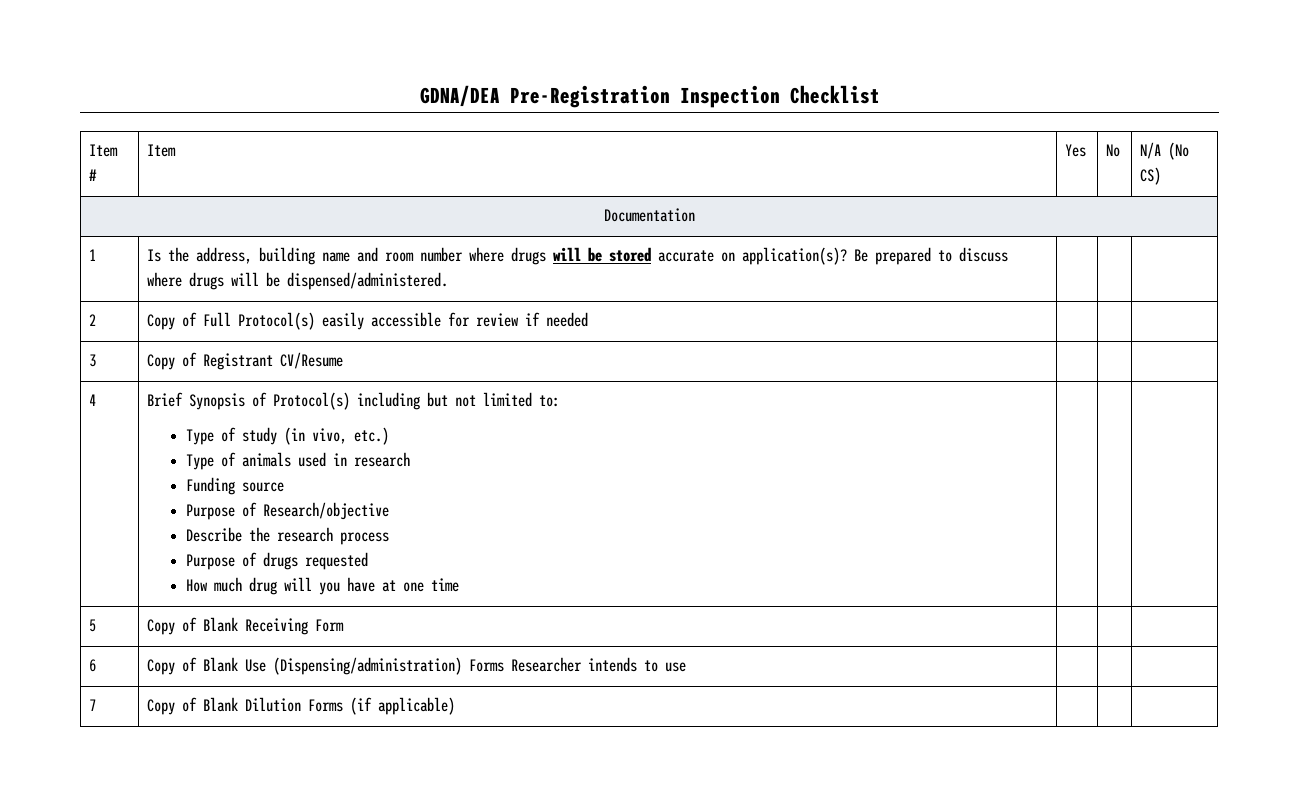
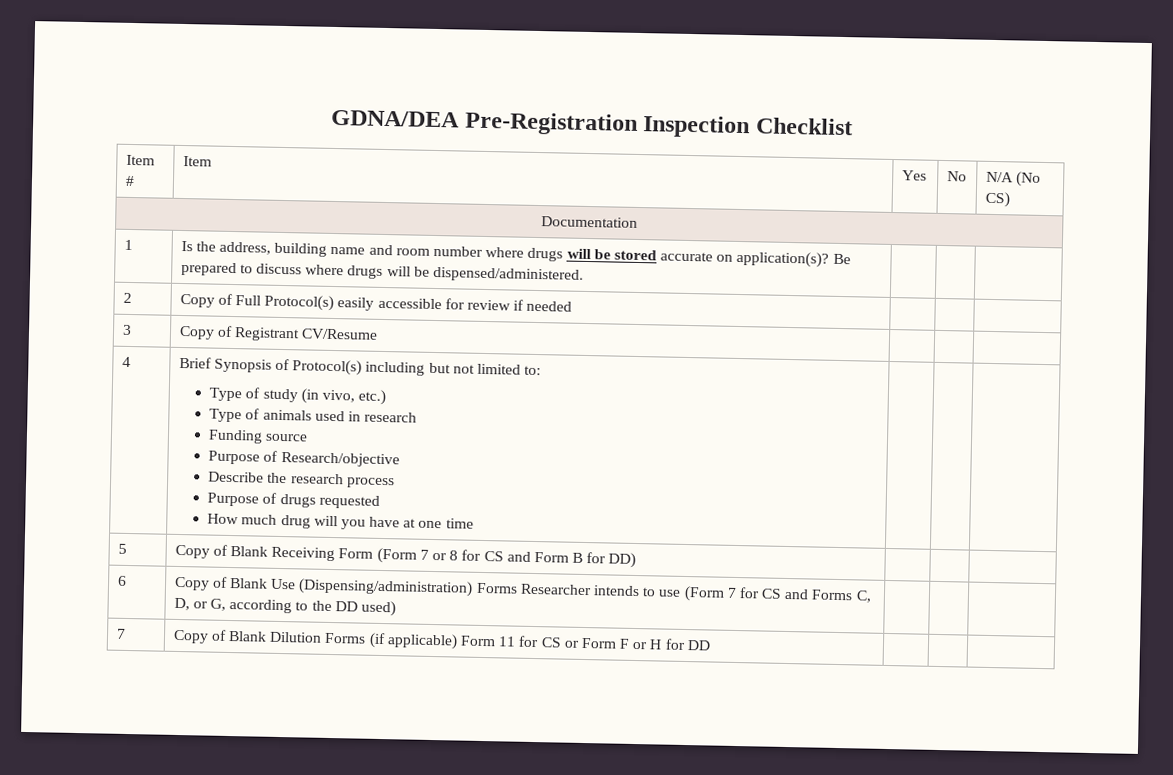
(345, 625) none -> [376,547,637,569] (Form 7 or 8 for CS and Form B for DD)
(687, 667) none -> [683,585,872,603] [173,597,396,617] (Form 7 for CS and Forms C, D, or G, according to the DD used)
(456, 706) none -> [459,635,711,651] Form 11 for CS or Form F or H for DD

